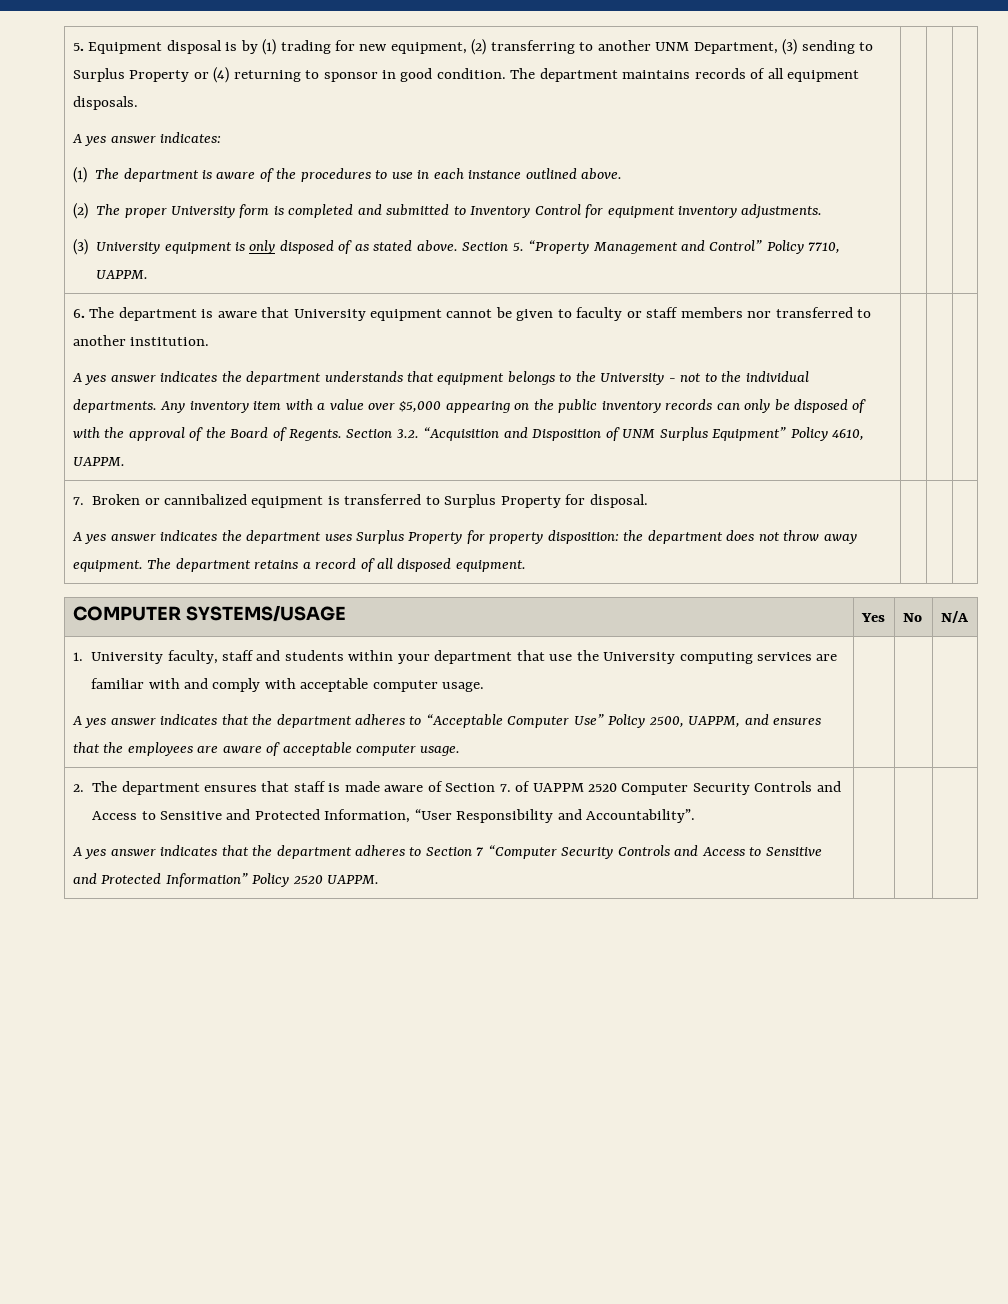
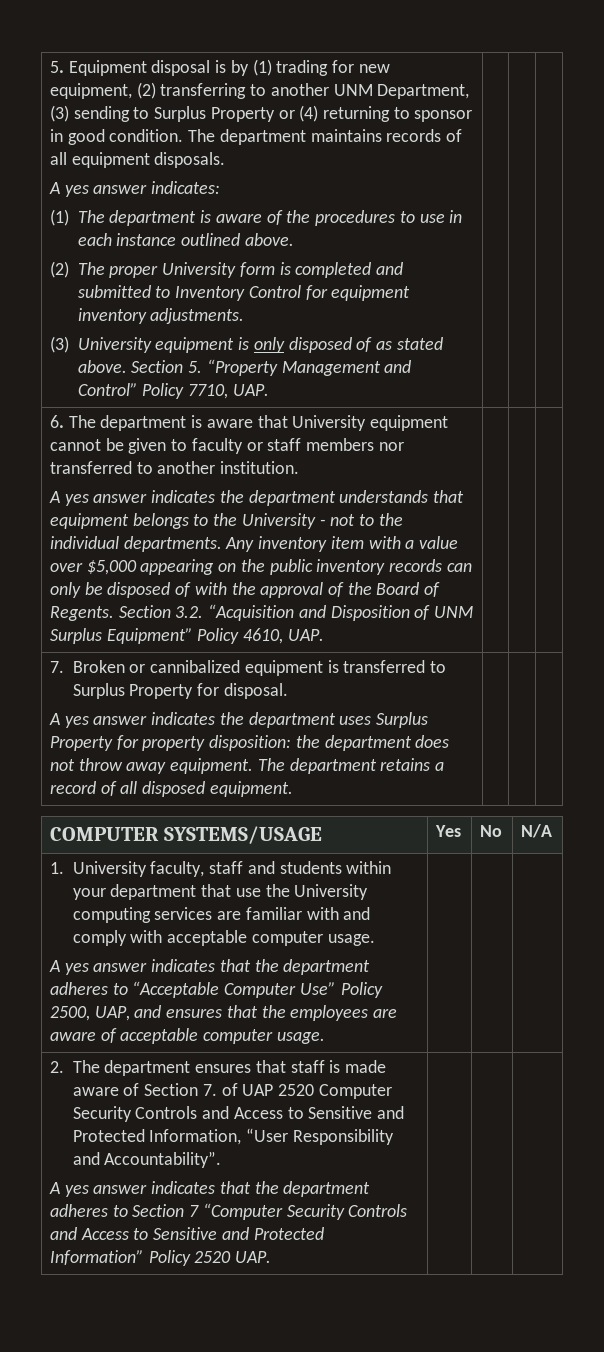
[96,270,149,279] UAPPM. -> [232,384,269,396] UAP.
[72,457,125,466] UAPPM. -> [287,629,324,641] UAP.
[688,716,741,728] UAPPM, -> [94,1006,130,1021] UAP,
[532,783,584,792] UAPPM -> [242,1084,274,1096] UAP
[327,875,380,884] UAPPM. -> [235,1251,272,1263] UAP.

